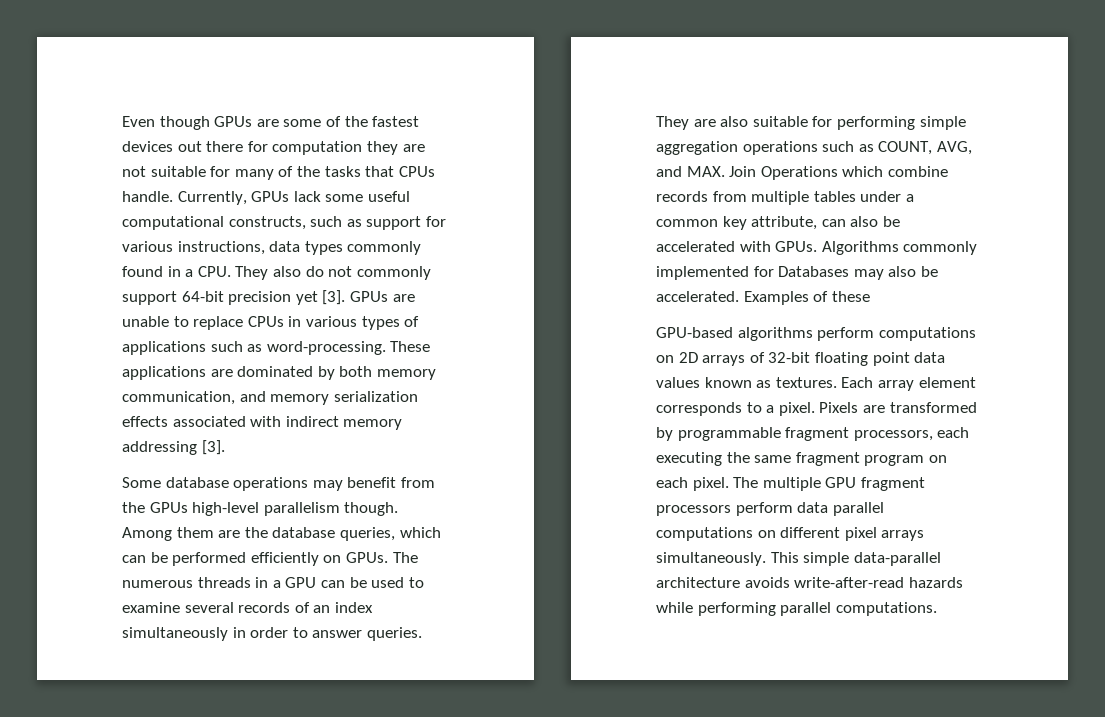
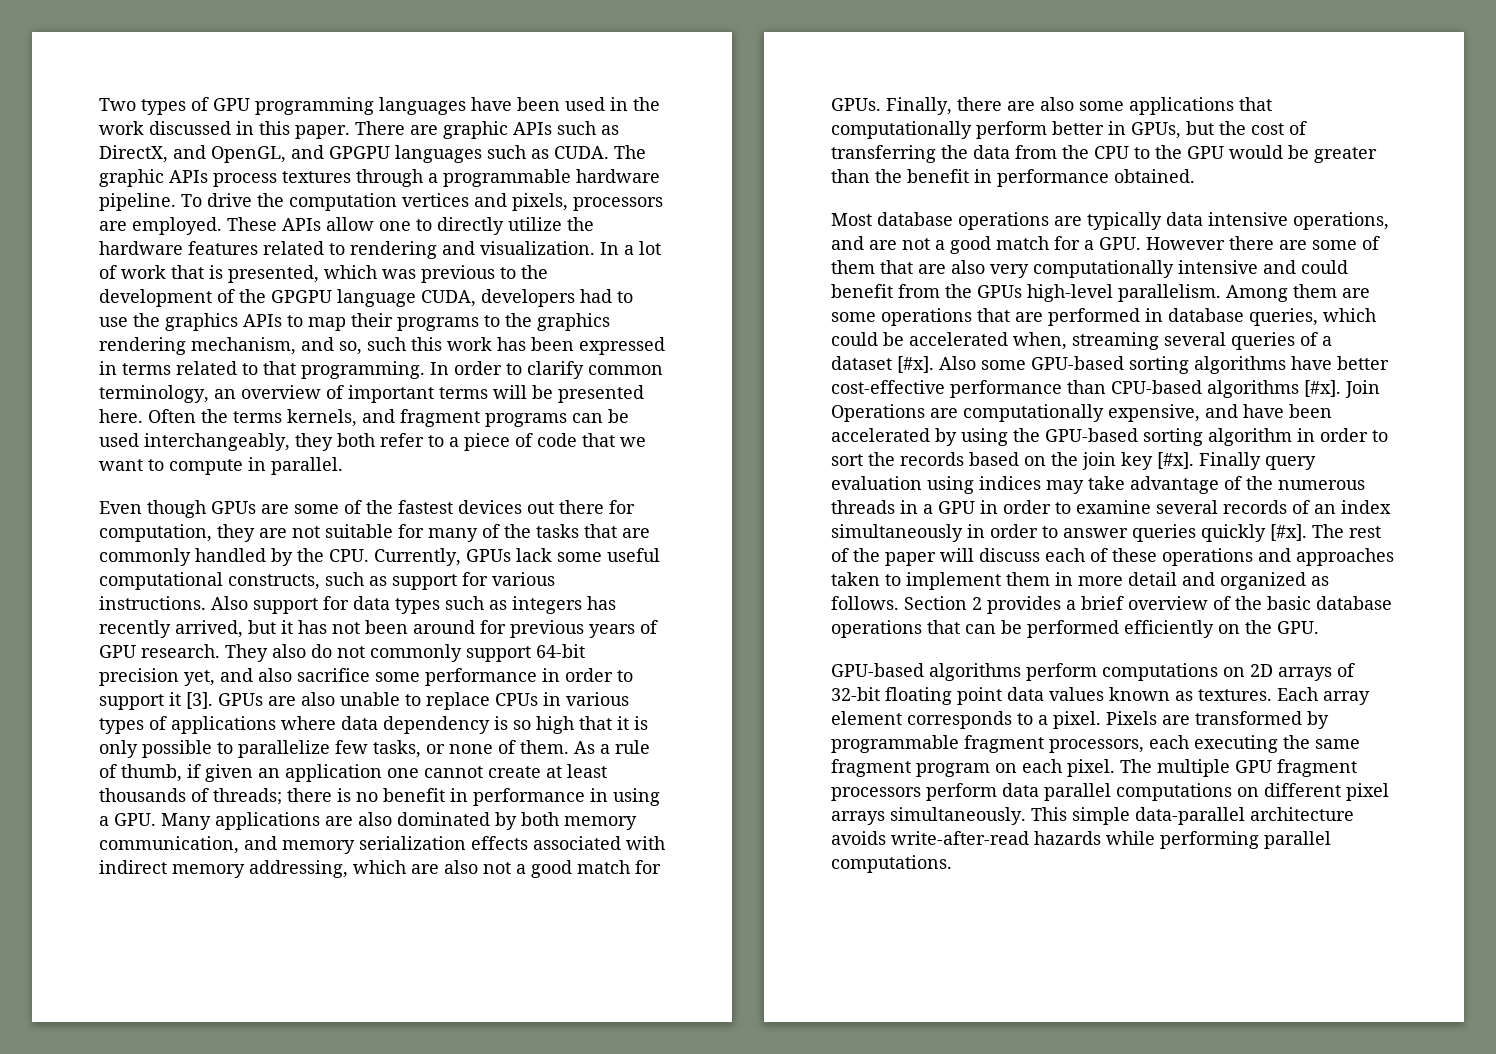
(122, 121) none -> [99,97,660,115] [99,121,619,139] [99,145,646,163] [99,169,660,187] [99,193,663,211] [99,217,594,235] [99,241,661,259] [99,265,548,283] [99,289,633,307] [99,313,610,331] [99,337,665,355] [99,361,663,379] [99,385,644,403] [99,409,629,427] [99,433,646,451] [99,457,343,475] Two types of GPU programming languages have been used in the work discussed in this paper. There are graphic APIs such as DirectX, and OpenGL, and GPGPU languages such as CUDA. The graphic APIs process textures through a programmable hardware pipeline. To drive the computation vertices and pixels, processors are employed. These APIs allow one to directly utilize the hardware features related to rendering and visualization. In a lot of work that is presented, which was previous to the development of the GPGPU language CUDA, developers had to use the graphics APIs to map their programs to the graphics rendering mechanism, and so, such this work has been expressed in terms related to that programming. In order to clarify common terminology, an overview of important terms will be presented here. Often the terms kernels, and fragment programs can be used interchangeably, they both refer to a piece of code that we want to compute in parallel. //
[272,141,363,155] computation -> [99,524,212,542] computation,
[398,166,435,177] [122,191,173,202] CPUs handle. -> [622,528,650,538] [99,548,369,566] are commonly handled by the CPU.
[177,241,422,255] [122,266,231,277] instructions, data types commonly found in a CPU. -> [99,596,616,614] [99,620,658,638] [99,644,220,658] instructions. Also support for data types such as integers has recently arrived, but it has not been around for previous years of GPU research.
[295,291,318,305] yet -> [184,668,633,686] [99,692,181,710] yet, and also sacrifice some performance in order to support it
(415, 298) none -> [301,692,335,706] also
[210,341,431,355] such as word-processing. These -> [281,716,648,734] [99,740,650,758] [99,764,607,782] [99,788,660,806] [99,813,211,830] where data dependency is so high that it is only possible to parallelize few tasks, or none of them. As a rule of thumb, if given an application one cannot create at least thousands of threads; there is no benefit in performance in using a GPU. Many
(233, 373) none -> [358,812,392,826] also
[122,440,225,455] [122,477,343,491] addressing [3]. // Some database operations may -> [249,860,661,878] [831,97,1272,115] [831,121,1307,139] [831,145,1377,163] [831,169,1195,187] [831,212,1389,230] [831,236,1380,254] [831,260,1348,278] addressing, which are also not a good match for GPUs. Finally, there are also some applications that computationally perform better in GPUs, but the cost of transferring the data from the CPU to the GPU would be greater than the benefit in performance obtained. // Most database operations are typically data intensive operations, and are not a good match for a GPU. However there are some of them that are also very computationally intensive and could
[263,502,399,516] parallelism though. -> [1118,284,1221,302] parallelism.
[244,527,441,541] [122,552,418,566] the database queries, which can be performed efficiently on GPUs. The -> [831,308,1376,326] [831,332,1332,350] [831,356,1389,374] [831,380,1380,398] [831,404,1332,422] [831,428,1388,446] [831,452,1316,470] [831,476,1273,494] some operations that are performed in database queries, which could be accelerated when, streaming several queries of a dataset [#x]. Also some GPU-based sorting algorithms have better cost-effective performance than CPU-based algorithms [#x]. Join Operations are computationally expensive, and have been accelerated by using the GPU-based sorting algorithm in order to sort the records based on the join key [#x]. Finally query evaluation using indices may take advantage of the
[320,577,405,588] can be used -> [980,500,1051,514] in order
[366,627,422,641] [656,116,966,130] [656,141,972,155] [656,166,948,180] [656,191,914,205] [656,216,900,230] [656,241,978,255] [656,266,938,280] [656,291,870,305] queries. They are also suitable for performing simple aggregation operations such as COUNT, AVG, and MAX. Join Operations which combine records from multiple tables under a common key attribute, can also be accelerated with GPUs. Algorithms commonly implemented for Databases may also be accelerated. Examples of these -> [1132,524,1381,542] [831,548,1394,566] [831,572,1329,590] [831,596,1392,614] [831,620,1319,638] queries quickly [#x]. The rest of the paper will discuss each of these operations and approaches taken to implement them in more detail and organized as follows. Section 2 provides a brief overview of the basic database operations that can be performed efficiently on the GPU.

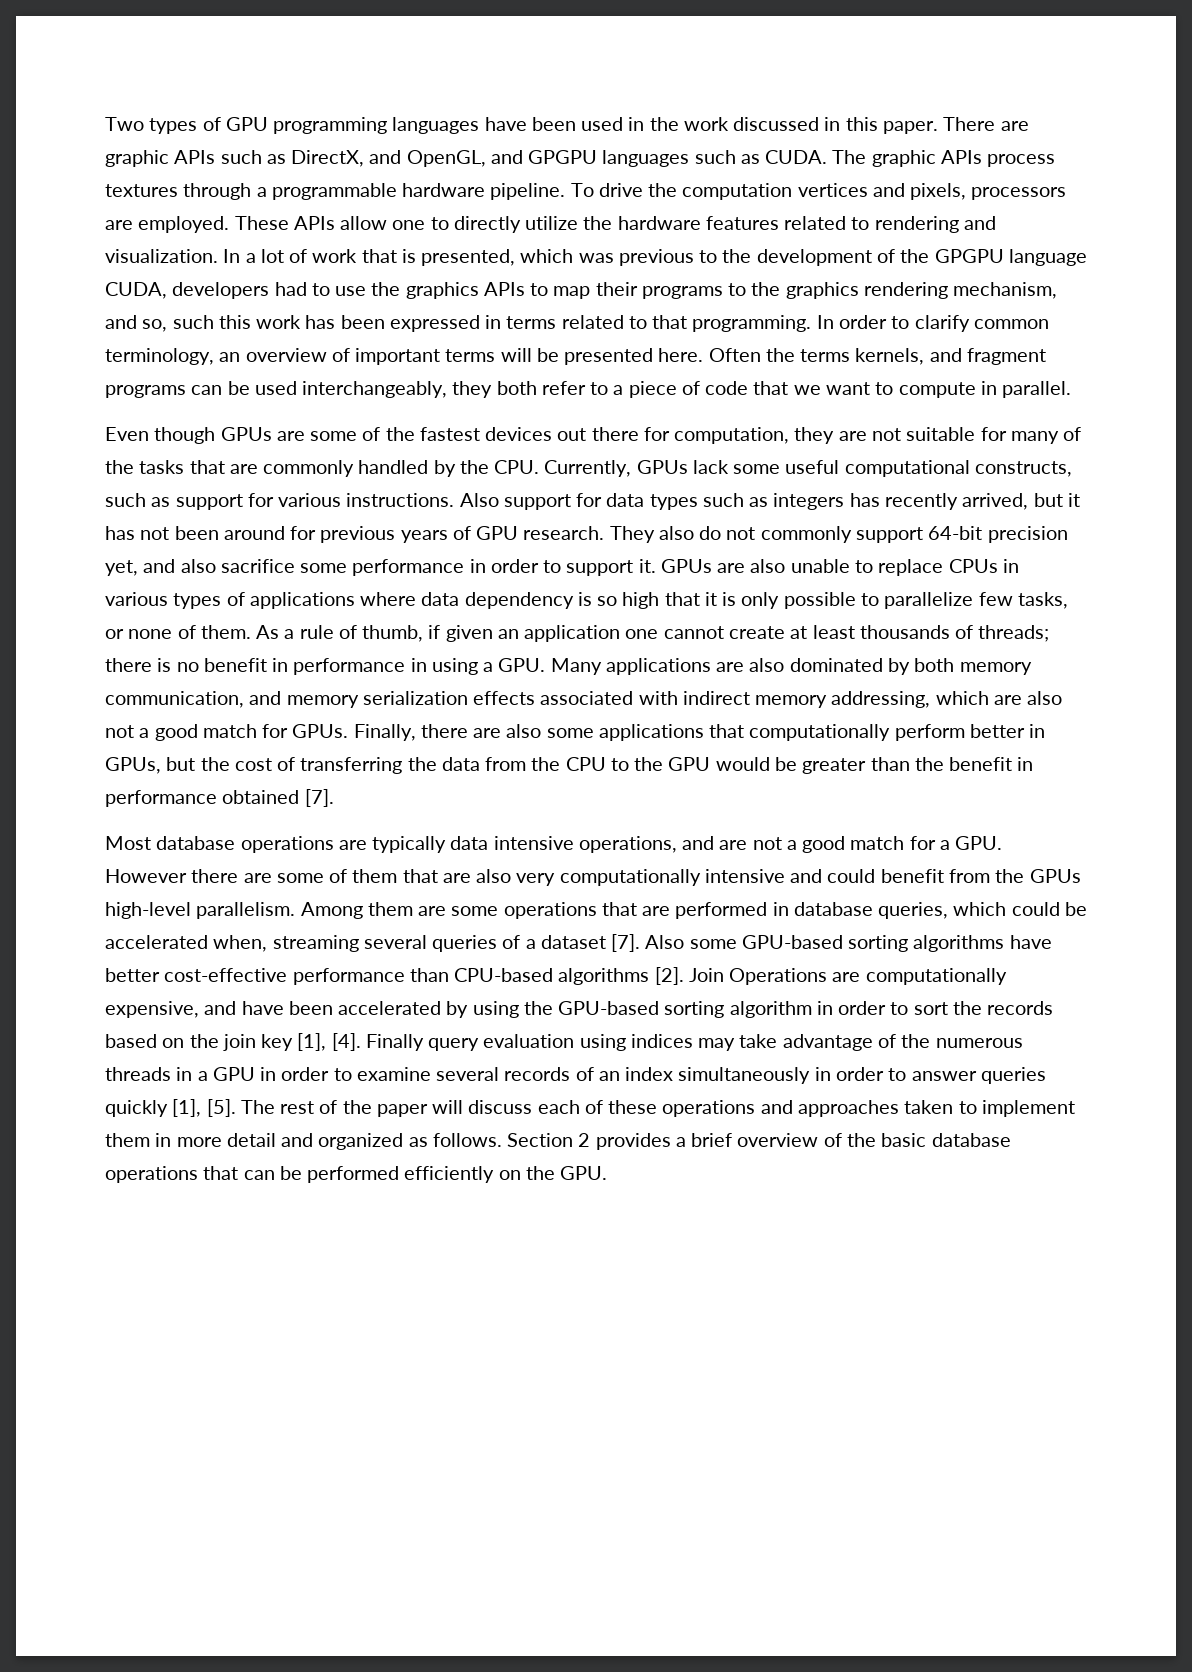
[169,692,213,709] it [3]. -> [638,559,656,573] it.
[1114,169,1195,183] obtained. -> [222,789,334,807] obtained [7].
[897,356,934,373] [#x]. -> [611,934,641,952] [7].
[1304,380,1341,397] [#x]. -> [654,967,684,985] [2].
[1157,452,1194,469] [#x]. -> [297,1033,361,1051] [1], [4].
[1270,524,1307,541] [#x]. -> [172,1099,236,1117] [1], [5].
[831,663,1355,681] [831,687,1370,705] [831,711,1329,729] [831,735,1360,753] [831,759,1357,777] [831,783,1389,801] [831,807,1354,825] [831,831,1331,849] [831,855,952,873] // GPU-based algorithms perform computations on 2D arrays of 32-bit floating point data values known as textures. Each array element corresponds to a pixel. Pixels are transformed by programmable fragment processors, each executing the same fragment program on each pixel. The multiple GPU fragment processors perform data parallel computations on different pixel arrays simultaneously. This simple data-parallel architecture avoids write-after-read hazards while performing parallel computations. -> (608, 1173) none

